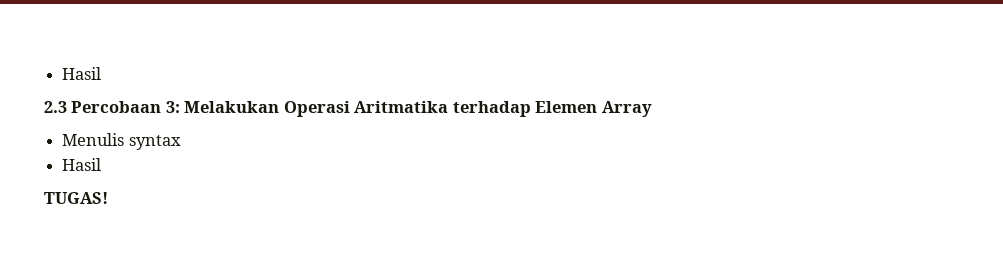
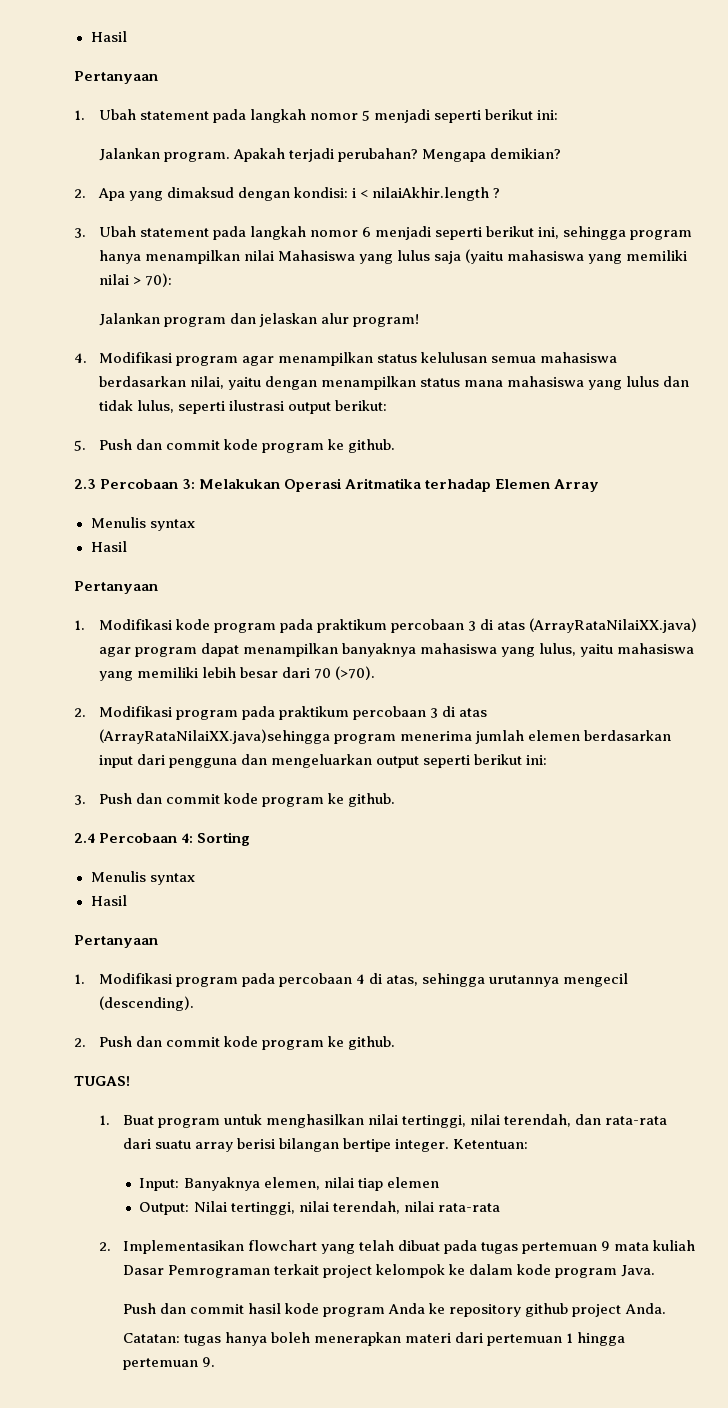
[62,67,102,80] Hasil -> [90,31,127,42] [74,71,158,84] [74,109,558,123] [98,148,561,162] [74,187,500,201] [74,226,693,240] [98,249,687,264] [98,273,172,287] [98,313,419,327] [74,352,617,366] [98,376,689,390] [98,400,387,414] [74,439,395,453] Hasil // Pertanyaan // 1. Ubah statement pada langkah nomor 5 menjadi seperti berikut ini: // Jalankan program. Apakah terjadi perubahan? Mengapa demikian? // 2. Apa yang dimaksud dengan kondisi: i < nilaiAkhir.length ? // 3. Ubah statement pada langkah nomor 6 menjadi seperti berikut ini, sehingga program hanya menampilkan nilai Mahasiswa yang lulus saja (yaitu mahasiswa yang memiliki nilai > 70): // Jalankan program dan jelaskan alur program! // 4. Modifikasi program agar menampilkan status kelulusan semua mahasiswa berdasarkan nilai, yaitu dengan menampilkan status mana mahasiswa yang lulus dan tidak lulus, seperti ilustrasi output berikut: // 5. Push dan commit kode program ke github.
[44,192,108,204] TUGAS! -> [74,581,158,594] [74,618,697,633] [98,643,694,657] [98,666,375,681] [74,706,487,720] [98,729,671,744] [98,754,547,768] [74,793,395,807] [74,832,251,846] [90,871,195,885] [90,895,127,906] [74,935,158,948] [74,973,628,987] [98,996,194,1011] [74,1036,395,1050] [74,1076,130,1086] [98,1114,668,1128] [122,1138,529,1152] [139,1177,439,1191] [139,1201,500,1215] [98,1240,696,1254] [122,1264,656,1278] [122,1303,666,1317] [122,1332,626,1346] [122,1357,216,1370] Pertanyaan // 1. Modifikasi kode program pada praktikum percobaan 3 di atas (ArrayRataNilaiXX.java) agar program dapat menampilkan banyaknya mahasiswa yang lulus, yaitu mahasiswa yang memiliki lebih besar dari 70 (>70). // 2. Modifikasi program pada praktikum percobaan 3 di atas (ArrayRataNilaiXX.java)sehingga program menerima jumlah elemen berdasarkan input dari pengguna dan mengeluarkan output seperti berikut ini: // 3. Push dan commit kode program ke github. // 2.4 Percobaan 4: Sorting // Menulis syntax // Hasil // Pertanyaan // 1. Modifikasi program pada percobaan 4 di atas, sehingga urutannya mengecil (descending). // 2. Push dan commit kode program ke github. // TUGAS! // 1. Buat program untuk menghasilkan nilai tertinggi, nilai terendah, dan rata-rata dari suatu array berisi bilangan bertipe integer. Ketentuan: // Input: Banyaknya elemen, nilai tiap elemen // Output: Nilai tertinggi, nilai terendah, nilai rata-rata // 2. Implementasikan flowchart yang telah dibuat pada tugas pertemuan 9 mata kuliah Dasar Pemrograman terkait project kelompok ke dalam kode program Java. // Push dan commit hasil kode program Anda ke repository github project Anda. // Catatan: tugas hanya boleh menerapkan materi dari pertemuan 1 hingga pertemuan 9.

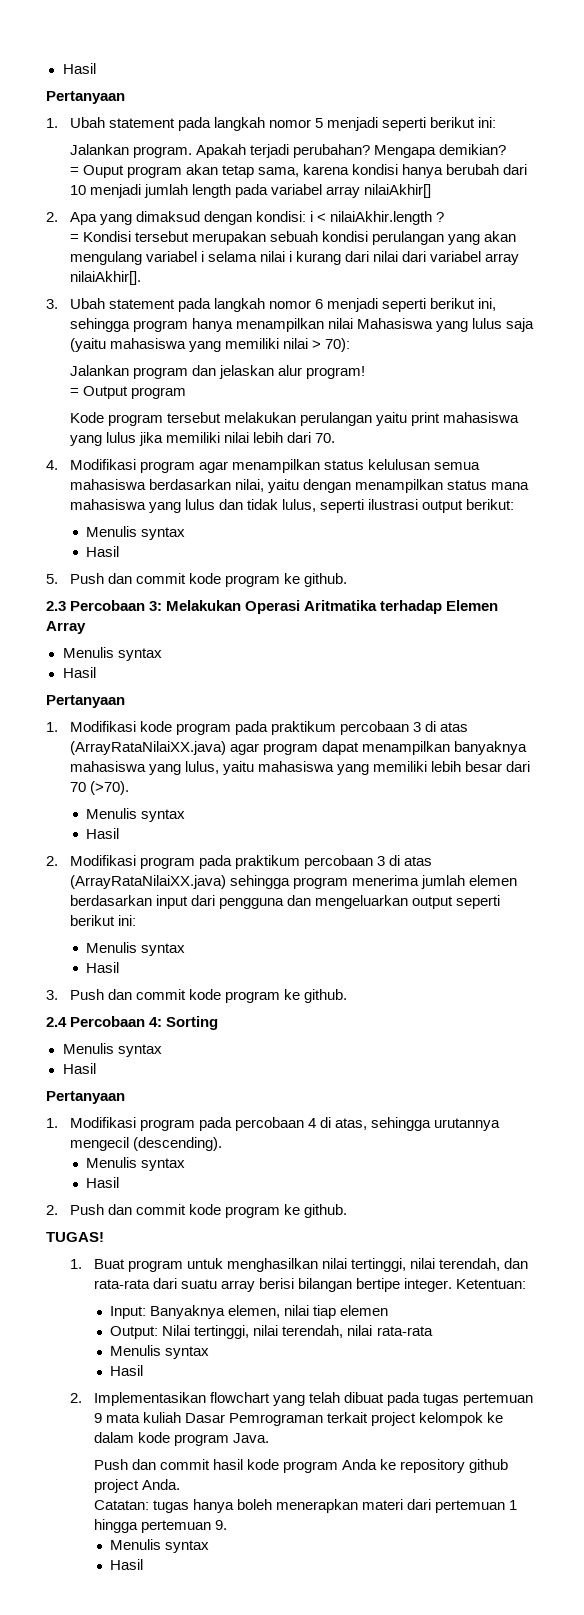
(561, 153) none -> [69,164,528,178] [69,184,432,198] // = Ouput program akan tetap sama, karena kondisi hanya berubah dari 10 menjadi jumlah length pada variabel array nilaiAkhir[]
(500, 193) none -> [69,231,517,245] [69,251,520,265] [69,271,141,285] // = Kondisi tersebut merupakan sebuah kondisi perulangan yang akan mengulang variabel i selama nilai i kurang dari nilai dari variabel array nilaiAkhir[].
(419, 320) none -> [69,386,186,399] [69,412,520,426] [69,432,336,446] // = Output program // Kode program tersebut melakukan perulangan yaitu print mahasiswa yang lulus jika memiliki nilai lebih dari 70.
(387, 405) none -> [86,526,186,540] [86,546,120,557] // Menulis syntax // Hasil
(375, 673) none -> [86,808,186,822] [86,828,120,839] // Menulis syntax // Hasil
[98,729,330,744] (ArrayRataNilaiXX.java)sehingga -> [69,875,290,889] (ArrayRataNilaiXX.java) sehingga
(547, 760) none -> [86,942,186,956] [86,962,120,973] // Menulis syntax // Hasil
(194, 1003) none -> [86,1157,186,1171] [86,1177,120,1188] // Menulis syntax // Hasil
(500, 1207) none -> [110,1345,210,1359] [110,1365,144,1376] // Menulis syntax // Hasil
(216, 1362) none -> [110,1539,210,1553] [110,1559,144,1570] // Menulis syntax // Hasil

